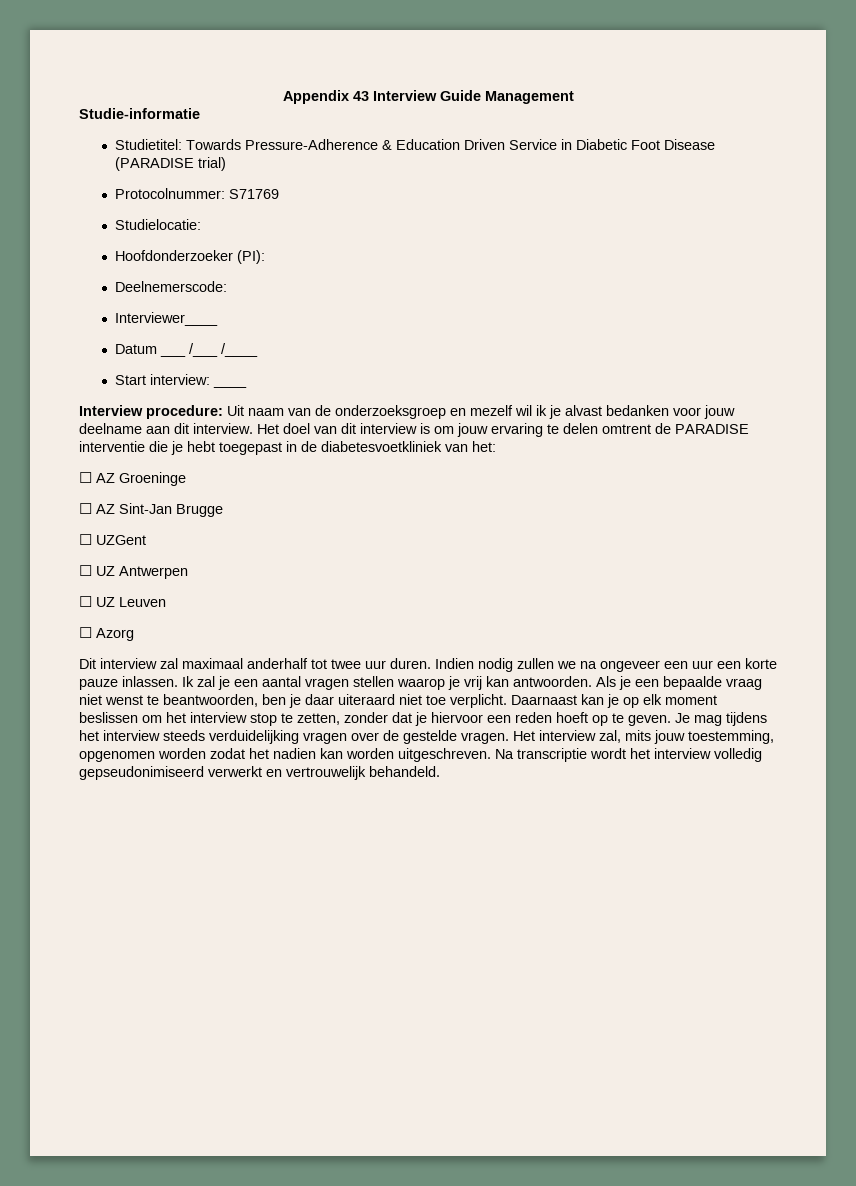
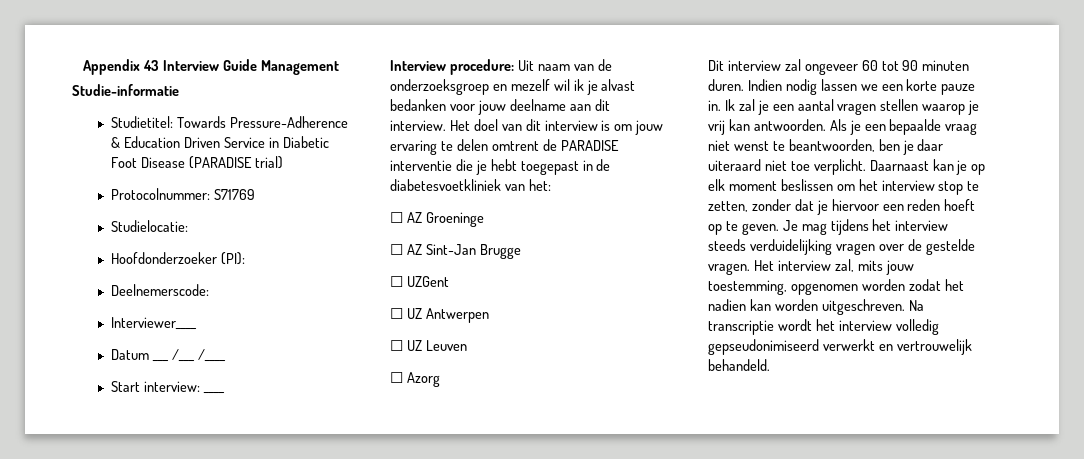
[182,658,713,672] maximaal anderhalf tot twee uur duren. Indien nodig zullen we na ongeveer een uur -> [804,60,970,75] [708,79,878,95] ongeveer 60 tot 90 minuten duren. Indien nodig lassen we
[122,676,178,687] inlassen. -> [708,100,721,111] in.

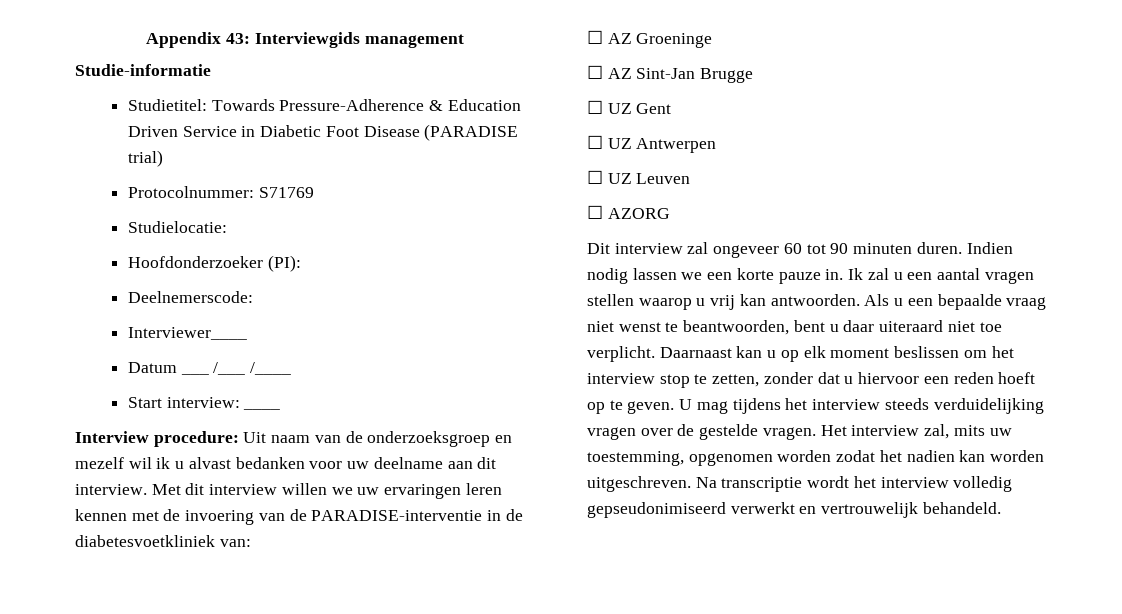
[143,59,339,75] 43 Interview Guide Management -> [226,32,464,48] 43: Interviewgids management
[586,80,598,95] je -> [175,461,185,469] u
[477,100,506,115] jouw -> [347,461,370,469] uw
[449,119,664,135] [390,139,619,155] [390,159,579,175] Het doel van dit interview is om jouw ervaring te delen omtrent de PARADISE interventie die je hebt toegepast -> [151,483,502,499] [75,509,483,525] Met dit interview willen we uw ervaringen leren kennen met de invoering van de PARADISE-interventie
[504,179,551,191] van het: -> [219,539,251,547] van:
[406,276,449,287] UZGent -> [607,103,672,114] UZ Gent
[406,372,440,387] Azorg -> [607,208,670,219] AZORG
[757,100,769,115] je -> [893,272,903,280] u
[968,100,980,115] je -> [696,298,706,306] u
[849,120,861,135] je -> [894,298,904,306] u
[878,139,914,155] ben je -> [793,320,839,332] bent u
[956,160,968,175] je -> [767,350,777,358] u
[816,200,828,215] je -> [844,376,854,384] u
[782,220,798,231] Je -> [679,399,693,410] U
[885,260,914,275] jouw -> [989,428,1012,436] uw

